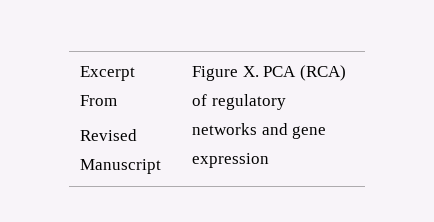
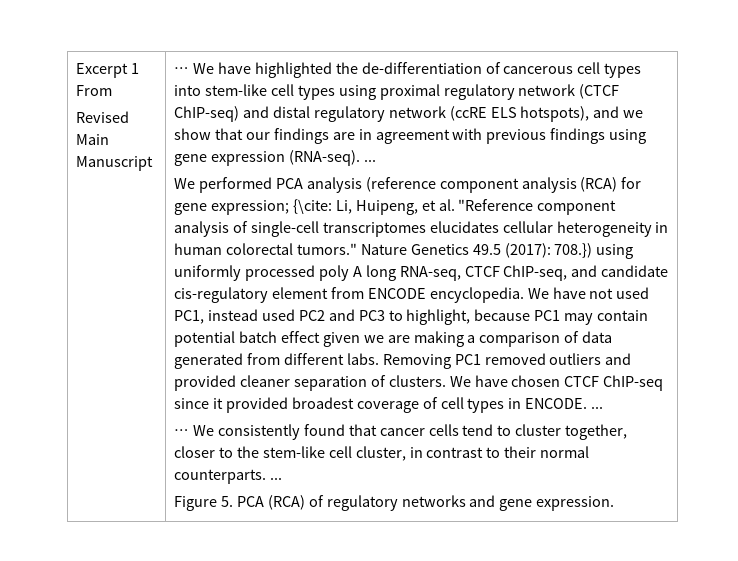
(135, 73) none -> [130,63,139,74] 1
(137, 135) none -> [76,134,110,145] Main
[191,66,259,81] Figure X. -> [174,62,642,78] [174,84,620,100] [174,106,644,122] [174,128,647,144] [174,150,376,166] [174,177,642,193] [174,199,617,215] [174,221,669,237] [174,243,634,259] [174,265,669,281] [174,287,650,303] [174,309,649,325] [174,331,613,347] [174,353,632,369] [174,375,664,391] [174,397,604,413] [174,424,628,440] [174,446,590,461] [174,469,282,484] [174,496,233,511] … We have highlighted the de-differentiation of cancerous cell types into stem-like cell types using proximal regulatory network (CTCF ChIP-seq) and distal regulatory network (ccRE ELS hotspots), and we show that our findings are in agreement with previous findings using gene expression (RNA-seq). ... // We performed PCA analysis (reference component analysis (RCA) for gene expression; {\cite: Li, Huipeng, et al. "Reference component analysis of single-cell transcriptomes elucidates cellular heterogeneity in human colorectal tumors." Nature Genetics 49.5 (2017): 708.}) using uniformly processed poly A long RNA-seq, CTCF ChIP-seq, and candidate cis-regulatory element from ENCODE encyclopedia. We have not used PC1, instead used PC2 and PC3 to highlight, because PC1 may contain potential batch effect given we are making a comparison of data generated from different labs. Removing PC1 removed outliers and provided cleaner separation of clusters. We have chosen CTCF ChIP-seq since it provided broadest coverage of cell types in ENCODE. ... // … We consistently found that cancer cells tend to cluster together, closer to the stem-like cell cluster, in contrast to their normal counterparts. ... // Figure 5.
[191,153,269,168] expression -> [536,496,615,511] expression.

